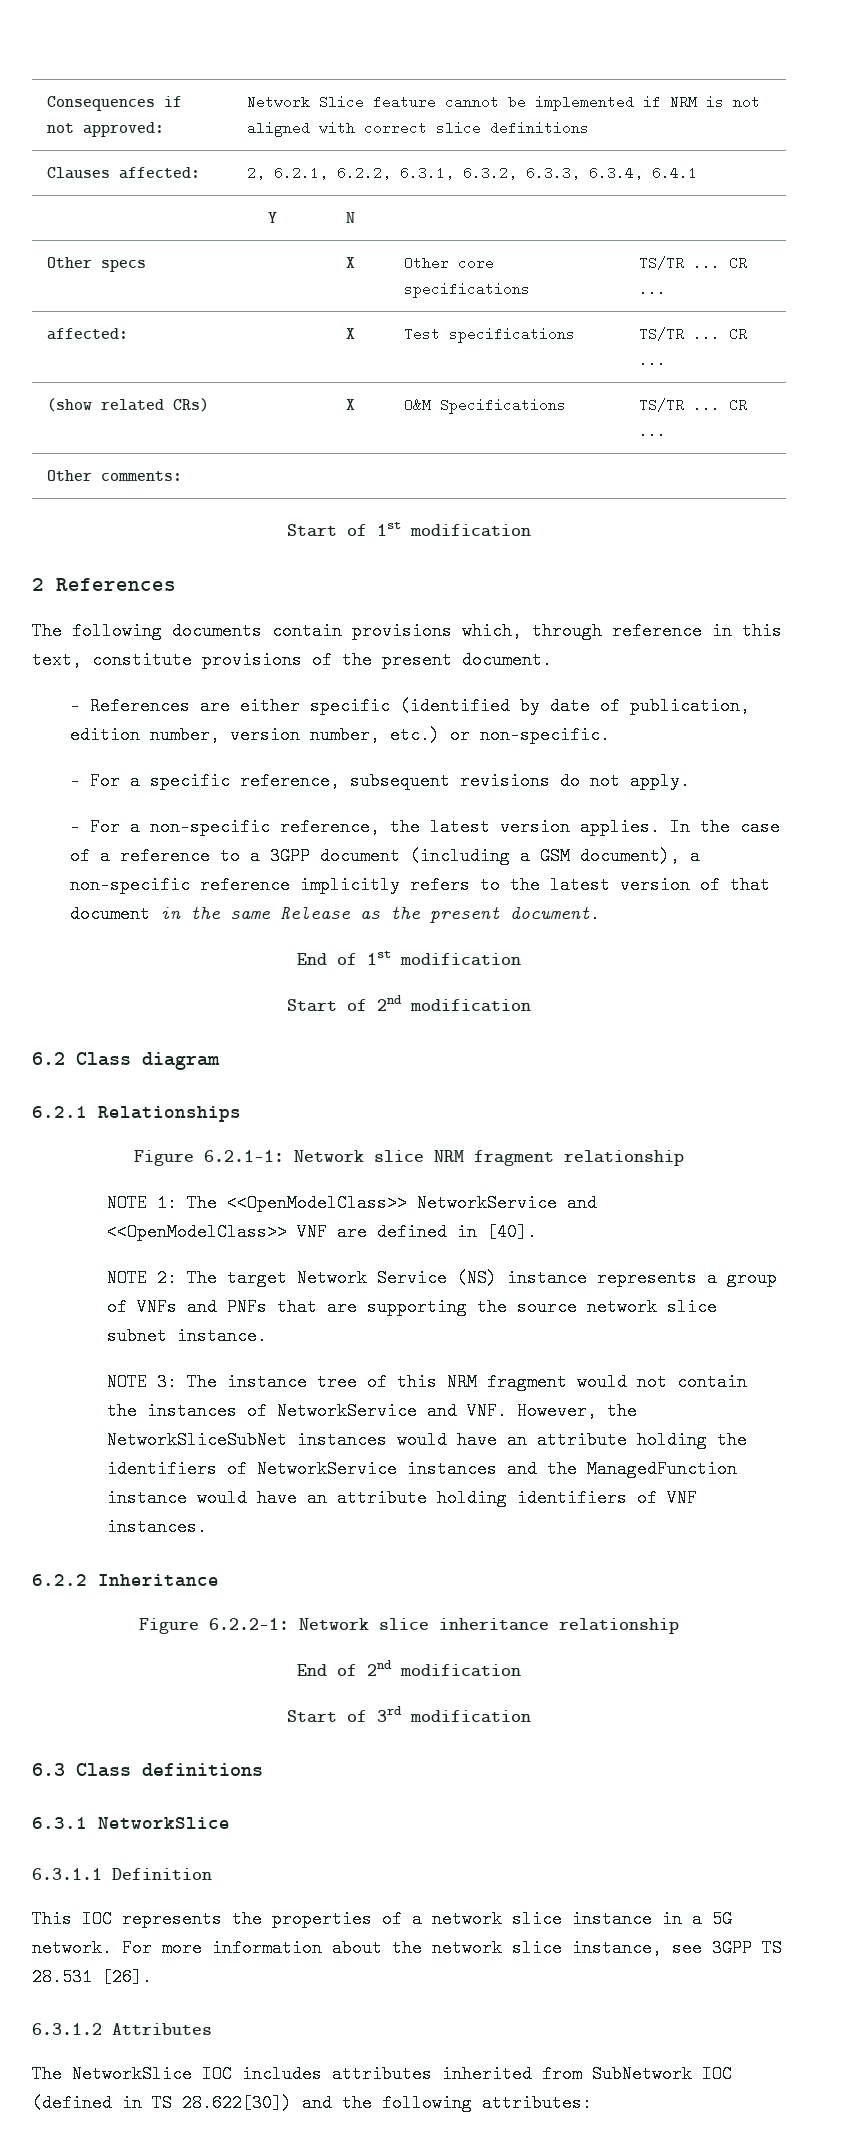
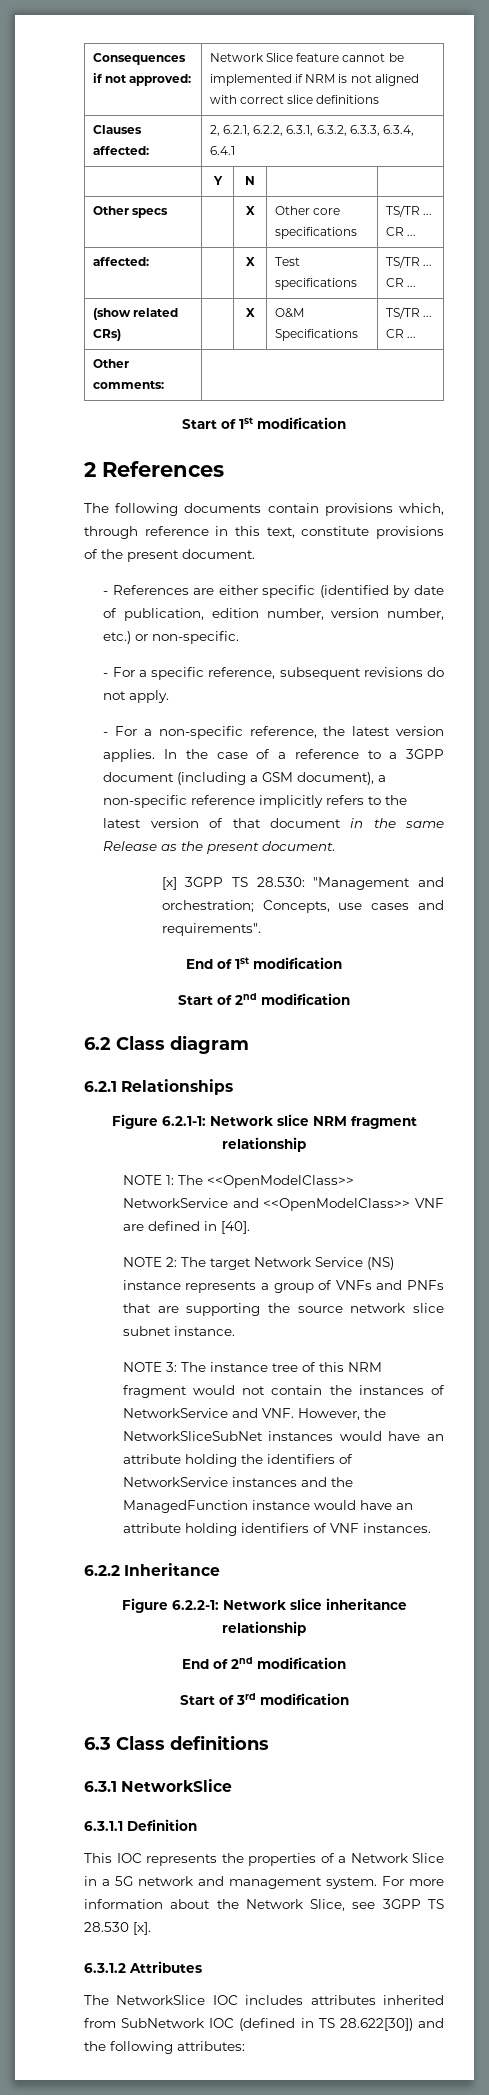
(600, 914) none -> [161,877,445,890] [161,900,444,913] [161,923,261,936] // [x] 3GPP TS 28.530: "Management and orchestration; Concepts, use cases and requirements".
[432,1910,732,1928] [32,1939,112,1957] network slice instance in a 5G network. -> [350,1853,444,1863] [84,1876,377,1889] Network Slice in a 5G network and management system.
[432,1939,662,1957] network slice instance, -> [245,1899,346,1911] Network Slice,
[32,1968,152,1986] 28.531 [26]. -> [84,1922,151,1935] 28.530 [x].

